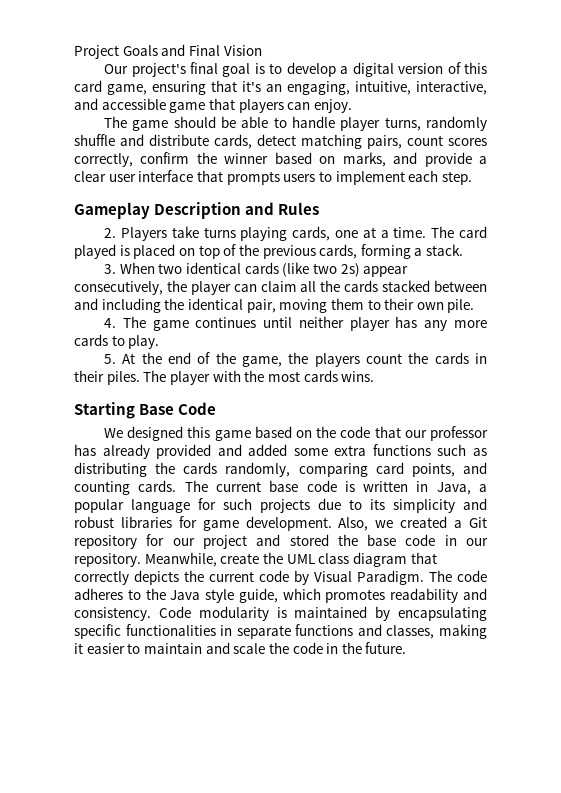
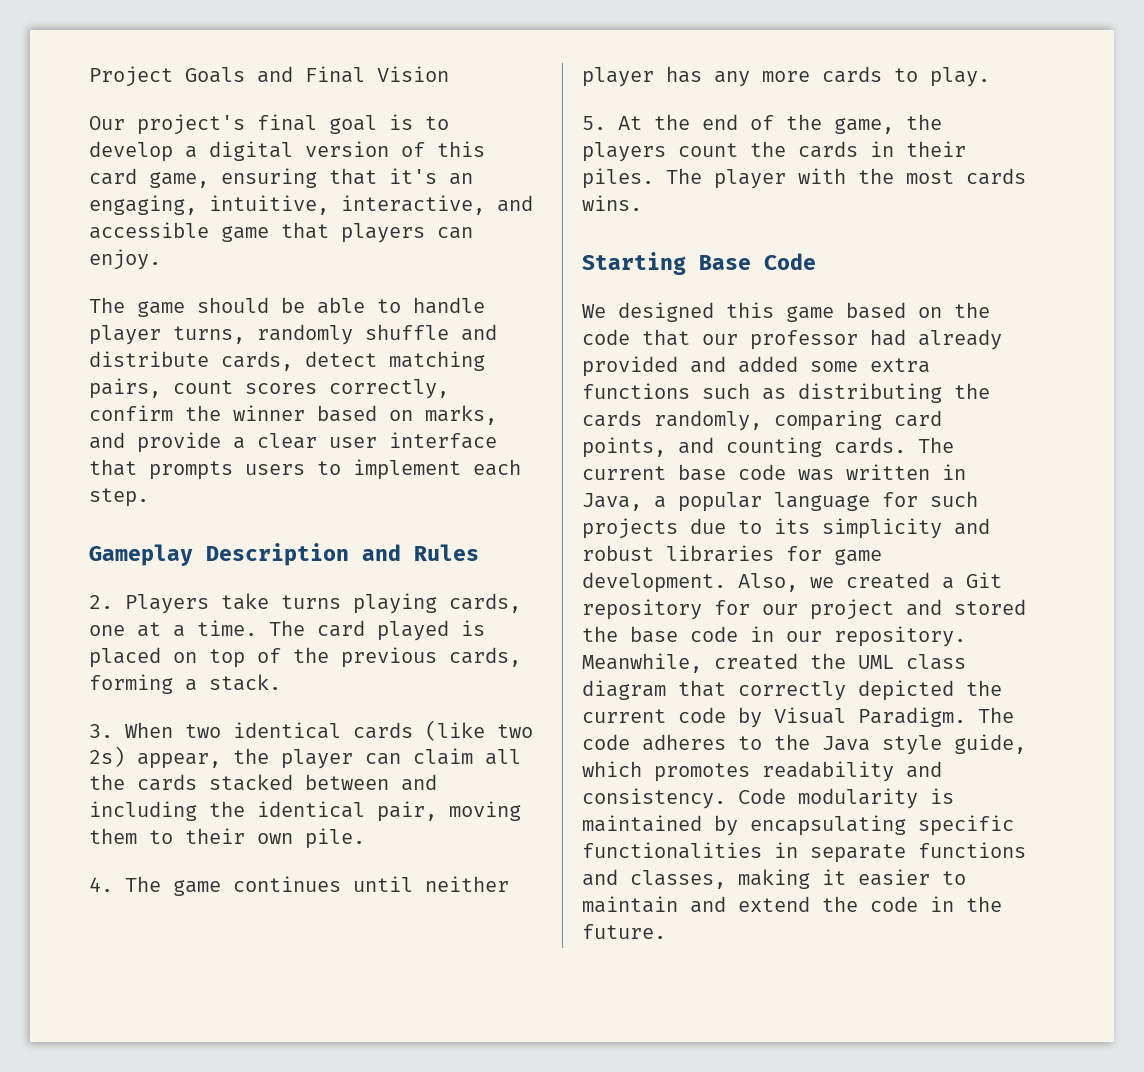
[363,266,409,277] [74,281,163,295] appear consecutively, -> [137,753,221,769] appear,
[74,444,96,456] has -> [870,329,906,346] had
[344,481,355,492] is -> [798,469,834,481] was
[220,553,260,564] create -> [714,653,798,670] created
[134,570,179,585] depicts -> [858,680,954,701] depicted
[233,643,266,654] scale -> [738,896,810,912] extend

